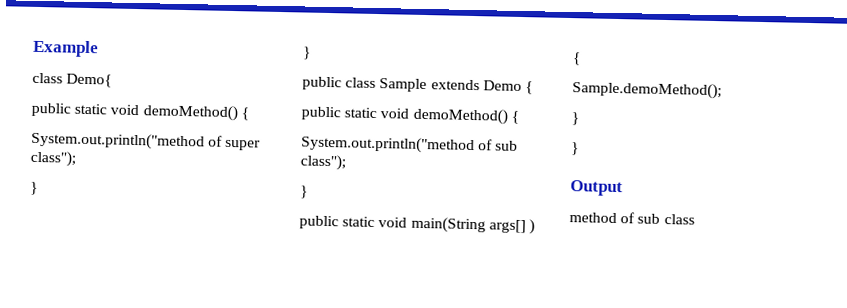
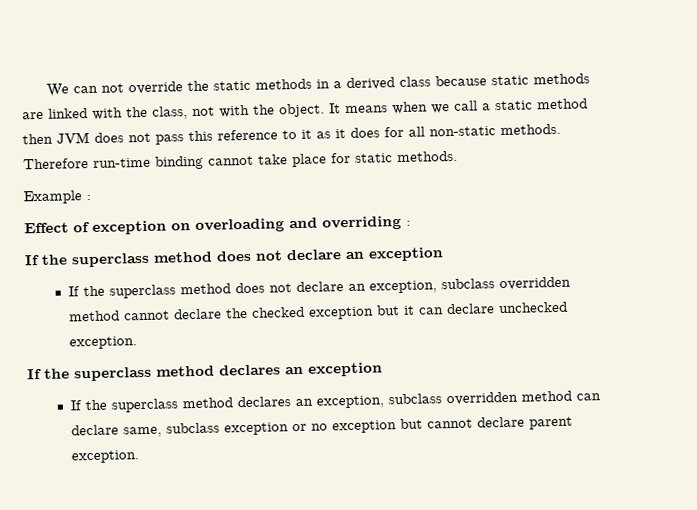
[32,39,99,58] [32,72,113,88] [31,102,249,122] [31,131,262,151] [30,150,76,167] [30,181,38,195] [302,46,311,60] [302,76,533,95] [301,106,519,125] [301,135,519,155] [300,154,346,171] [300,185,308,199] [299,215,535,235] [572,52,581,66] [572,81,722,100] [571,112,579,126] [571,142,579,156] [570,180,623,197] [569,212,695,225] Example // class Demo{ // public static void demoMethod() { // System.out.println("method of super class"); // } // } // public class Sample extends Demo { // public static void demoMethod() { // System.out.println("method of sub class"); // } // public static void main(String args[] ) { // Sample.demoMethod(); // } // } // Output // method of sub class -> [45,73,590,97] [22,98,588,120] [22,123,561,145] [23,150,458,170] [23,190,91,205] [24,215,411,235] [24,247,444,268] [67,276,571,299] [68,301,568,322] [68,336,137,350] [27,362,383,382] [69,390,601,413] [70,416,573,438] [70,450,139,464] We can not override the static methods in a derived class because static methods are linked with the class, not with the object. It means when we call a static method then JVM does not pass this reference to it as it does for all non-static methods. Therefore run-time binding cannot take place for static methods. // Example : // Effect of exception on overloading and overriding : // If the superclass method does not declare an exception // If the superclass method does not declare an exception, subclass overridden method cannot declare the checked exception but it can declare unchecked exception. // If the superclass method declares an exception // If the superclass method declares an exception, subclass overridden method can declare same, subclass exception or no exception but cannot declare parent exception.

